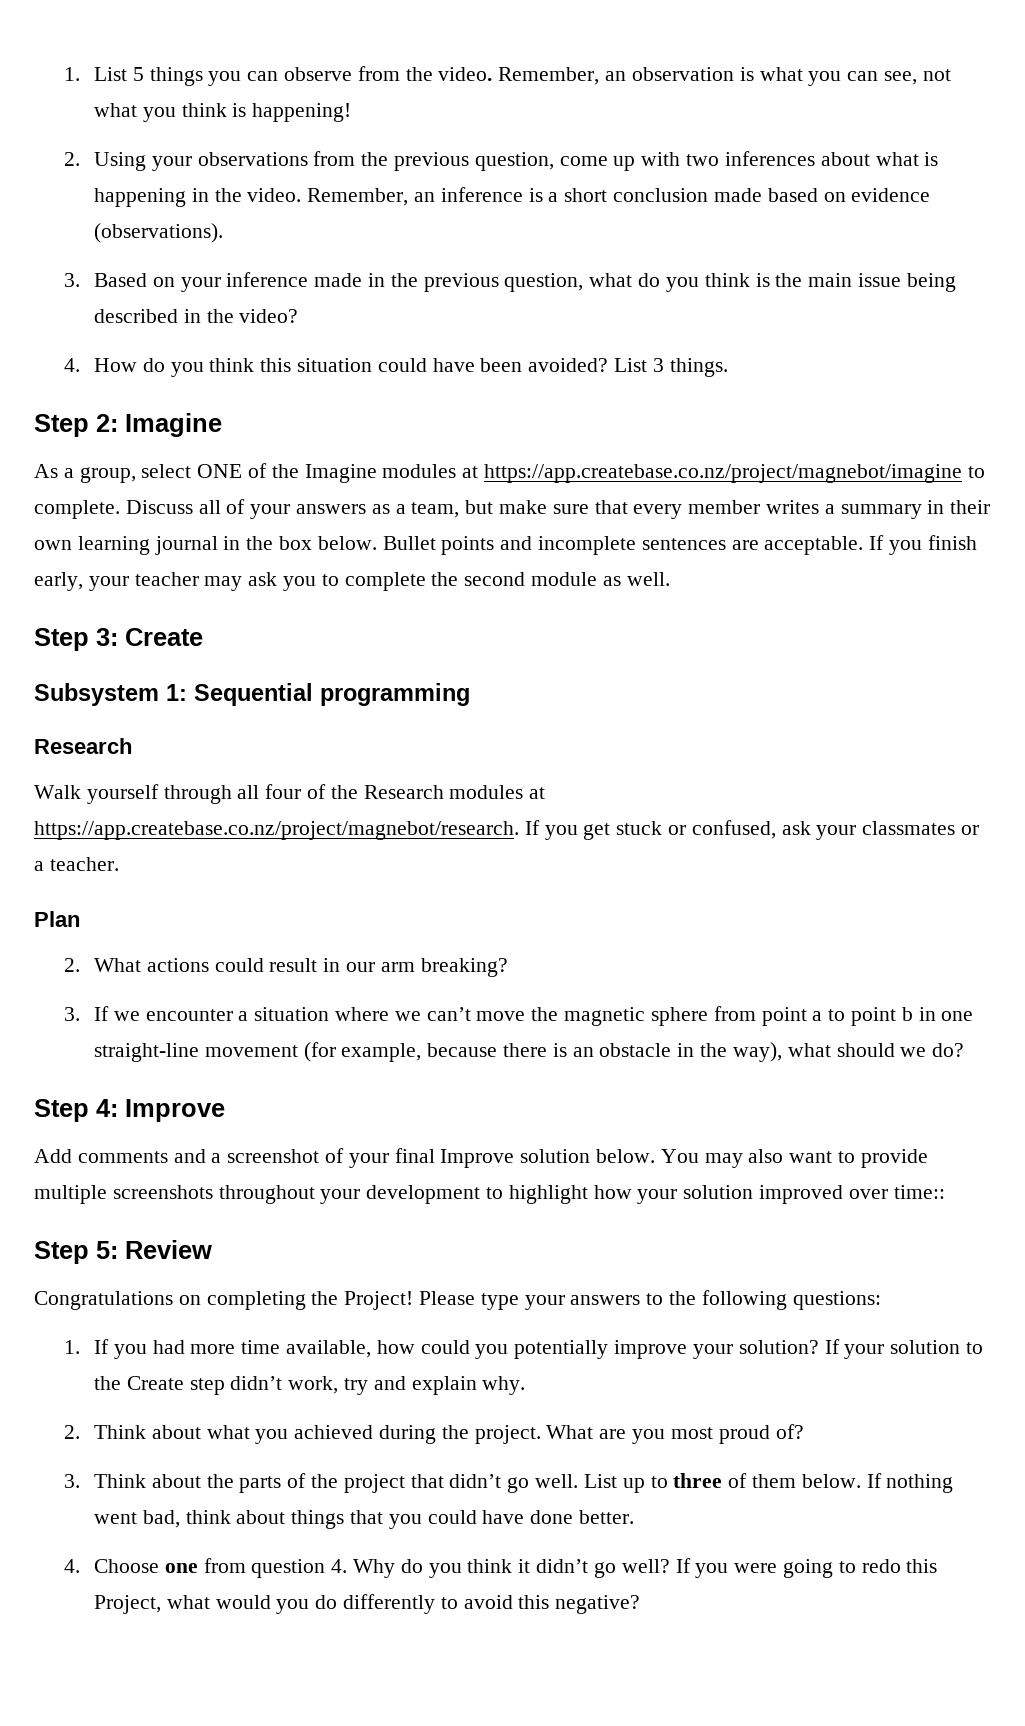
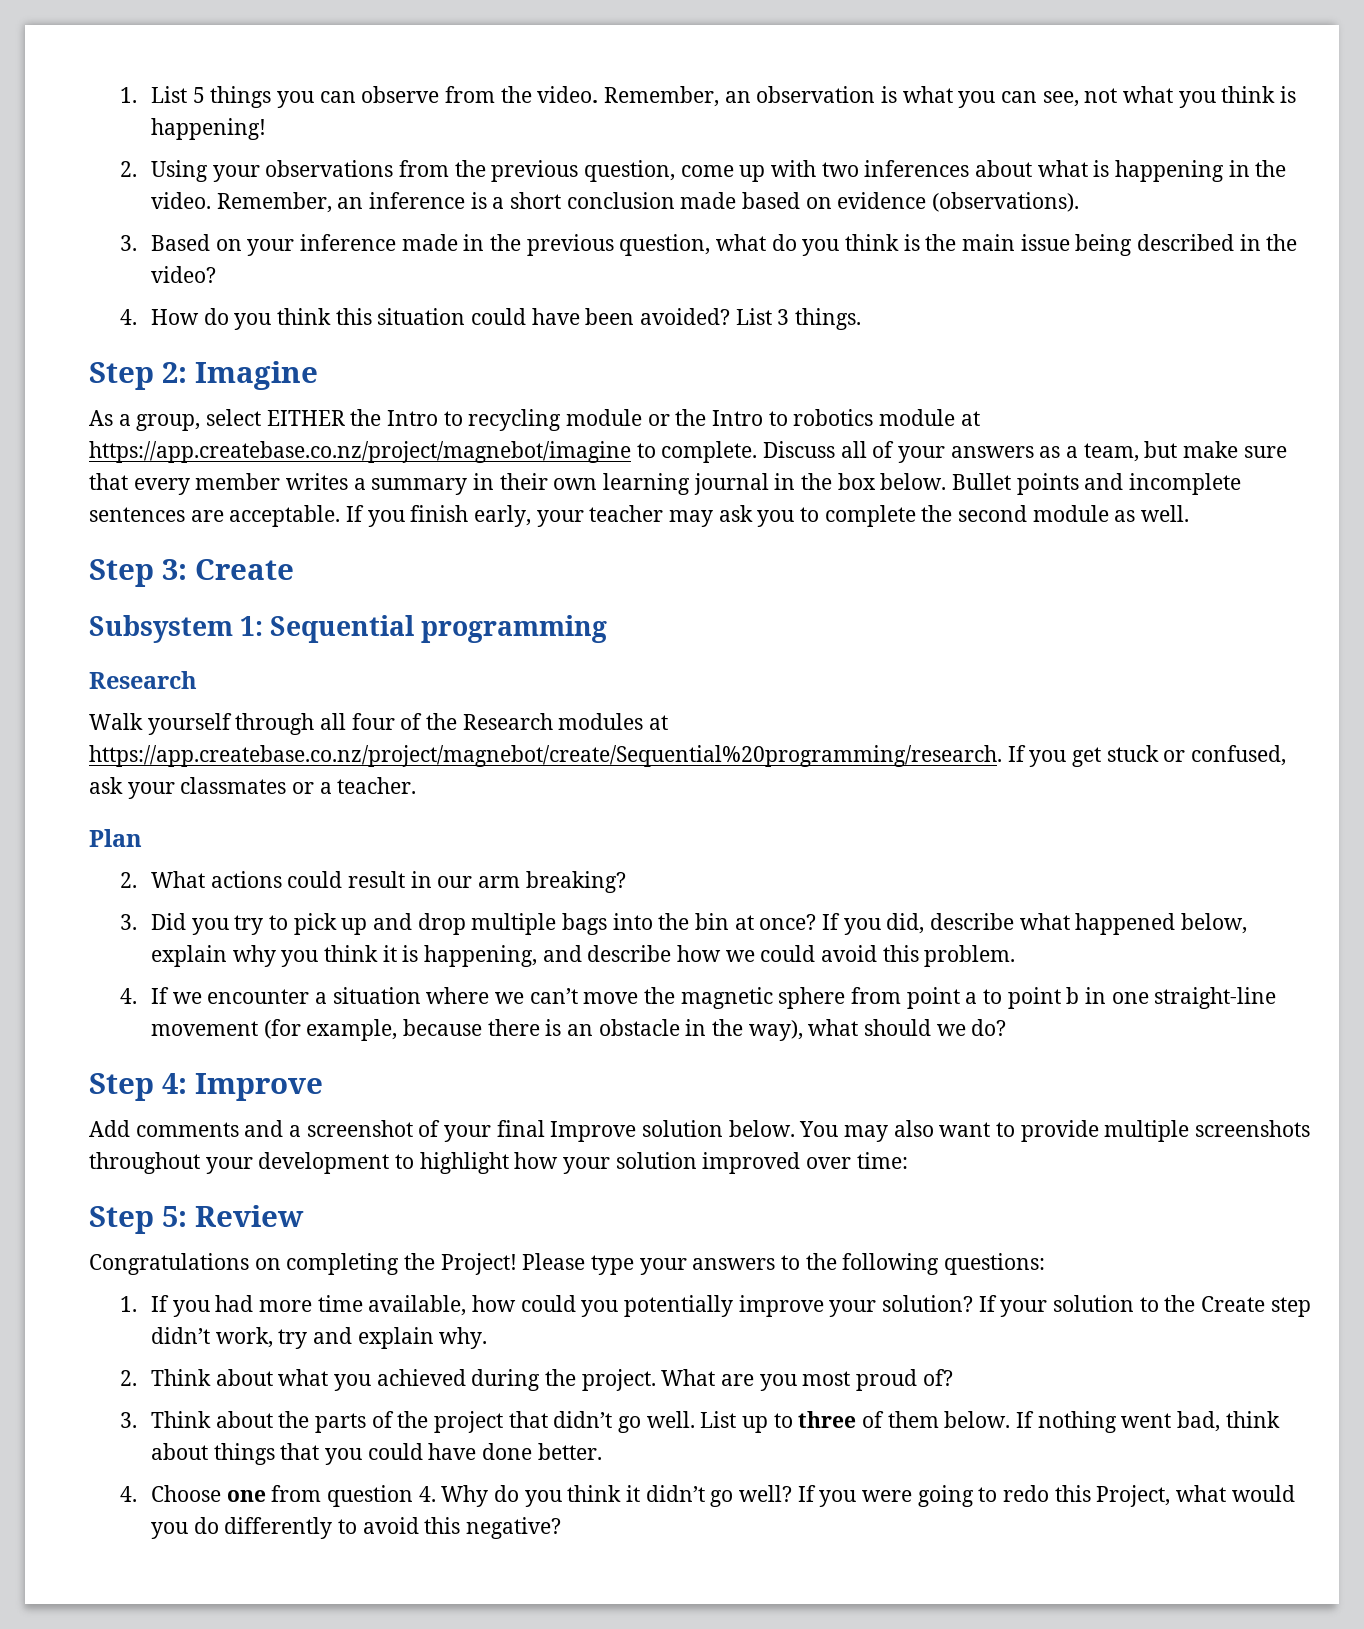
[197,463,457,483] ONE of the Imagine modules -> [266,409,956,431] EITHER the Intro to recycling module or the Intro to robotics module
[34,821,519,840] https://app.createbase.co.nz/project/magnebot/research. -> [89,745,1002,767] https://app.createbase.co.nz/project/magnebot/create/Sequential%20programming/research.
(81, 1014) none -> [150,913,1248,935] [150,945,1016,967] [119,988,137,1004] Did you try to pick up and drop multiple bags into the bin at once? If you did, describe what happened below, explain why you think it is happening, and describe how we could avoid this problem. // 4.
[893,1185,945,1199] time:: -> [856,1152,908,1169] time:

